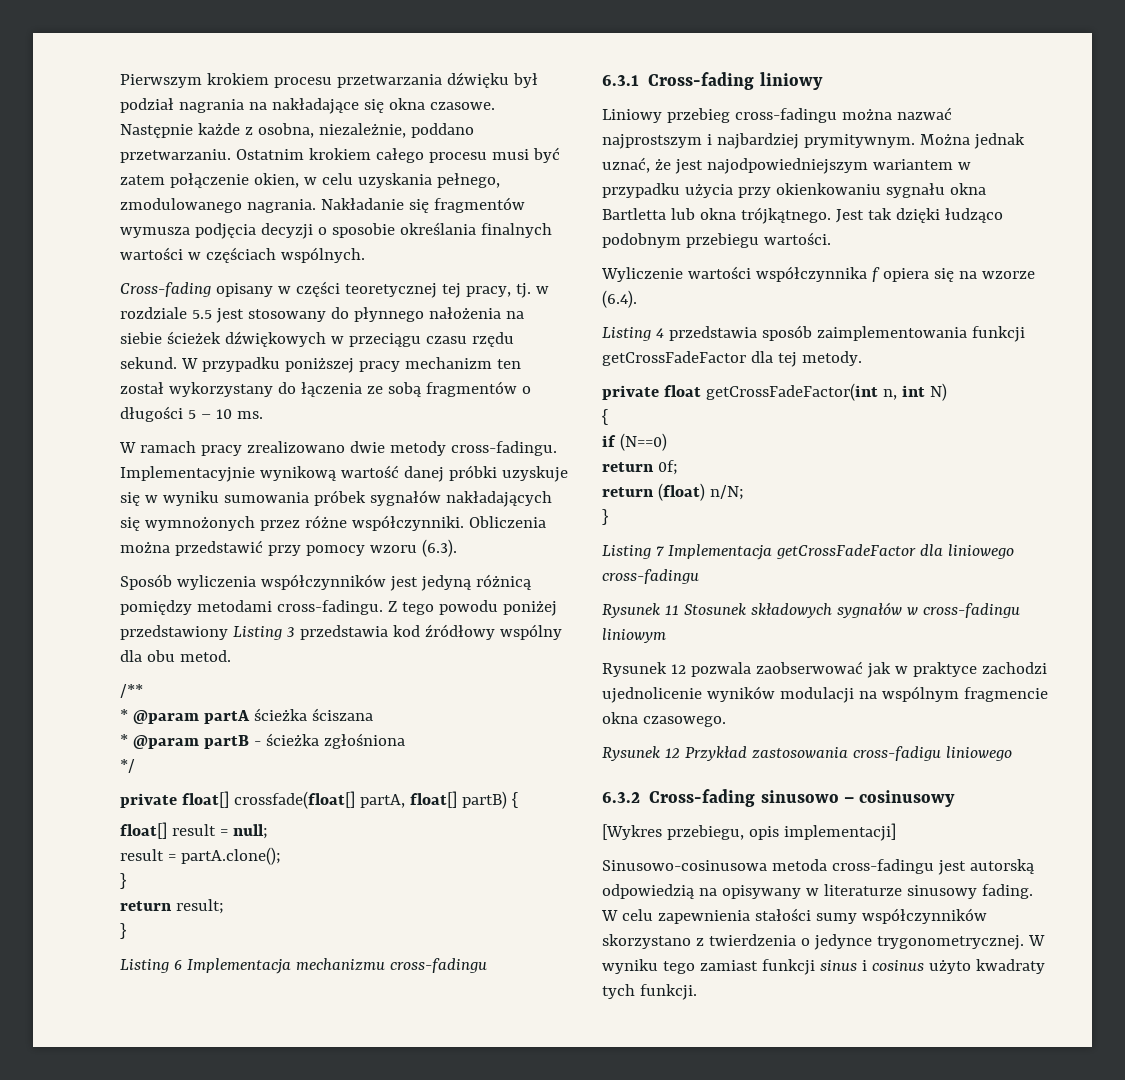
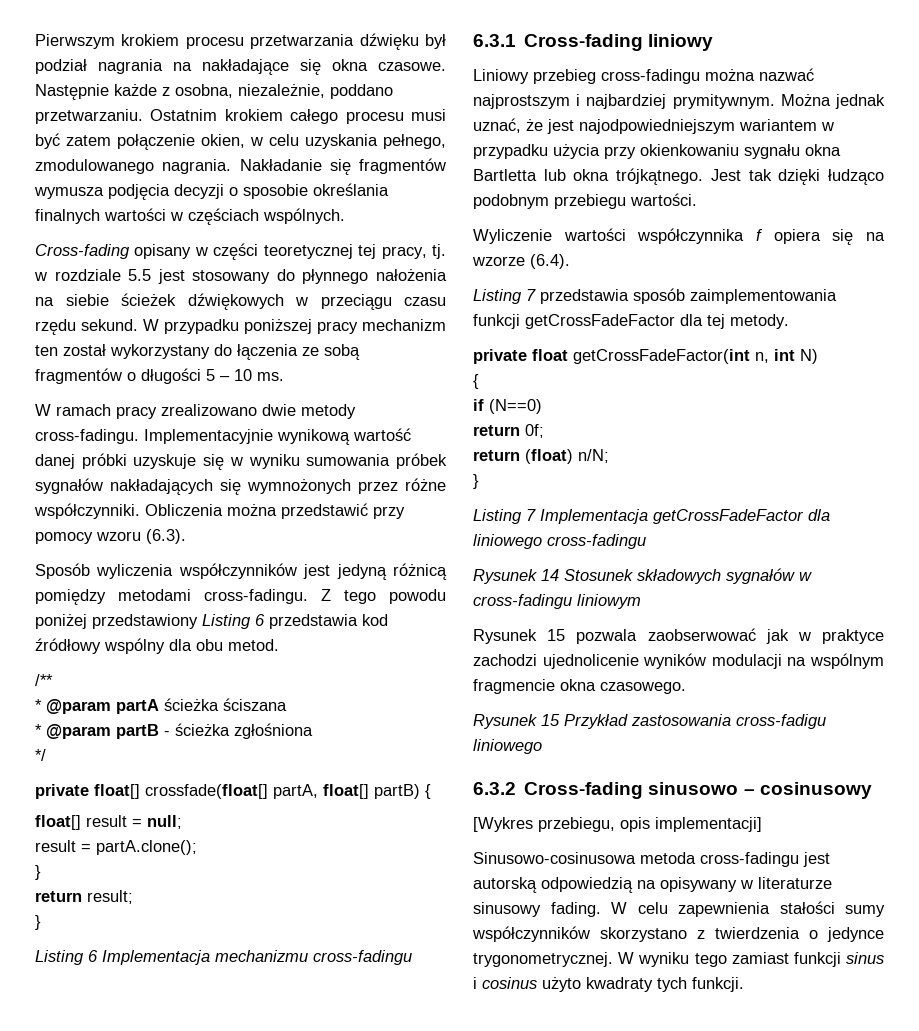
[286,627,295,637] 3 -> [255,614,265,626] 6
[655,328,664,338] 4 -> [526,289,536,301] 7
[664,605,679,615] 11 -> [541,569,559,581] 14
[670,664,686,674] 12 -> [547,629,566,641] 15
[664,748,680,759] 12 -> [541,714,560,726] 15

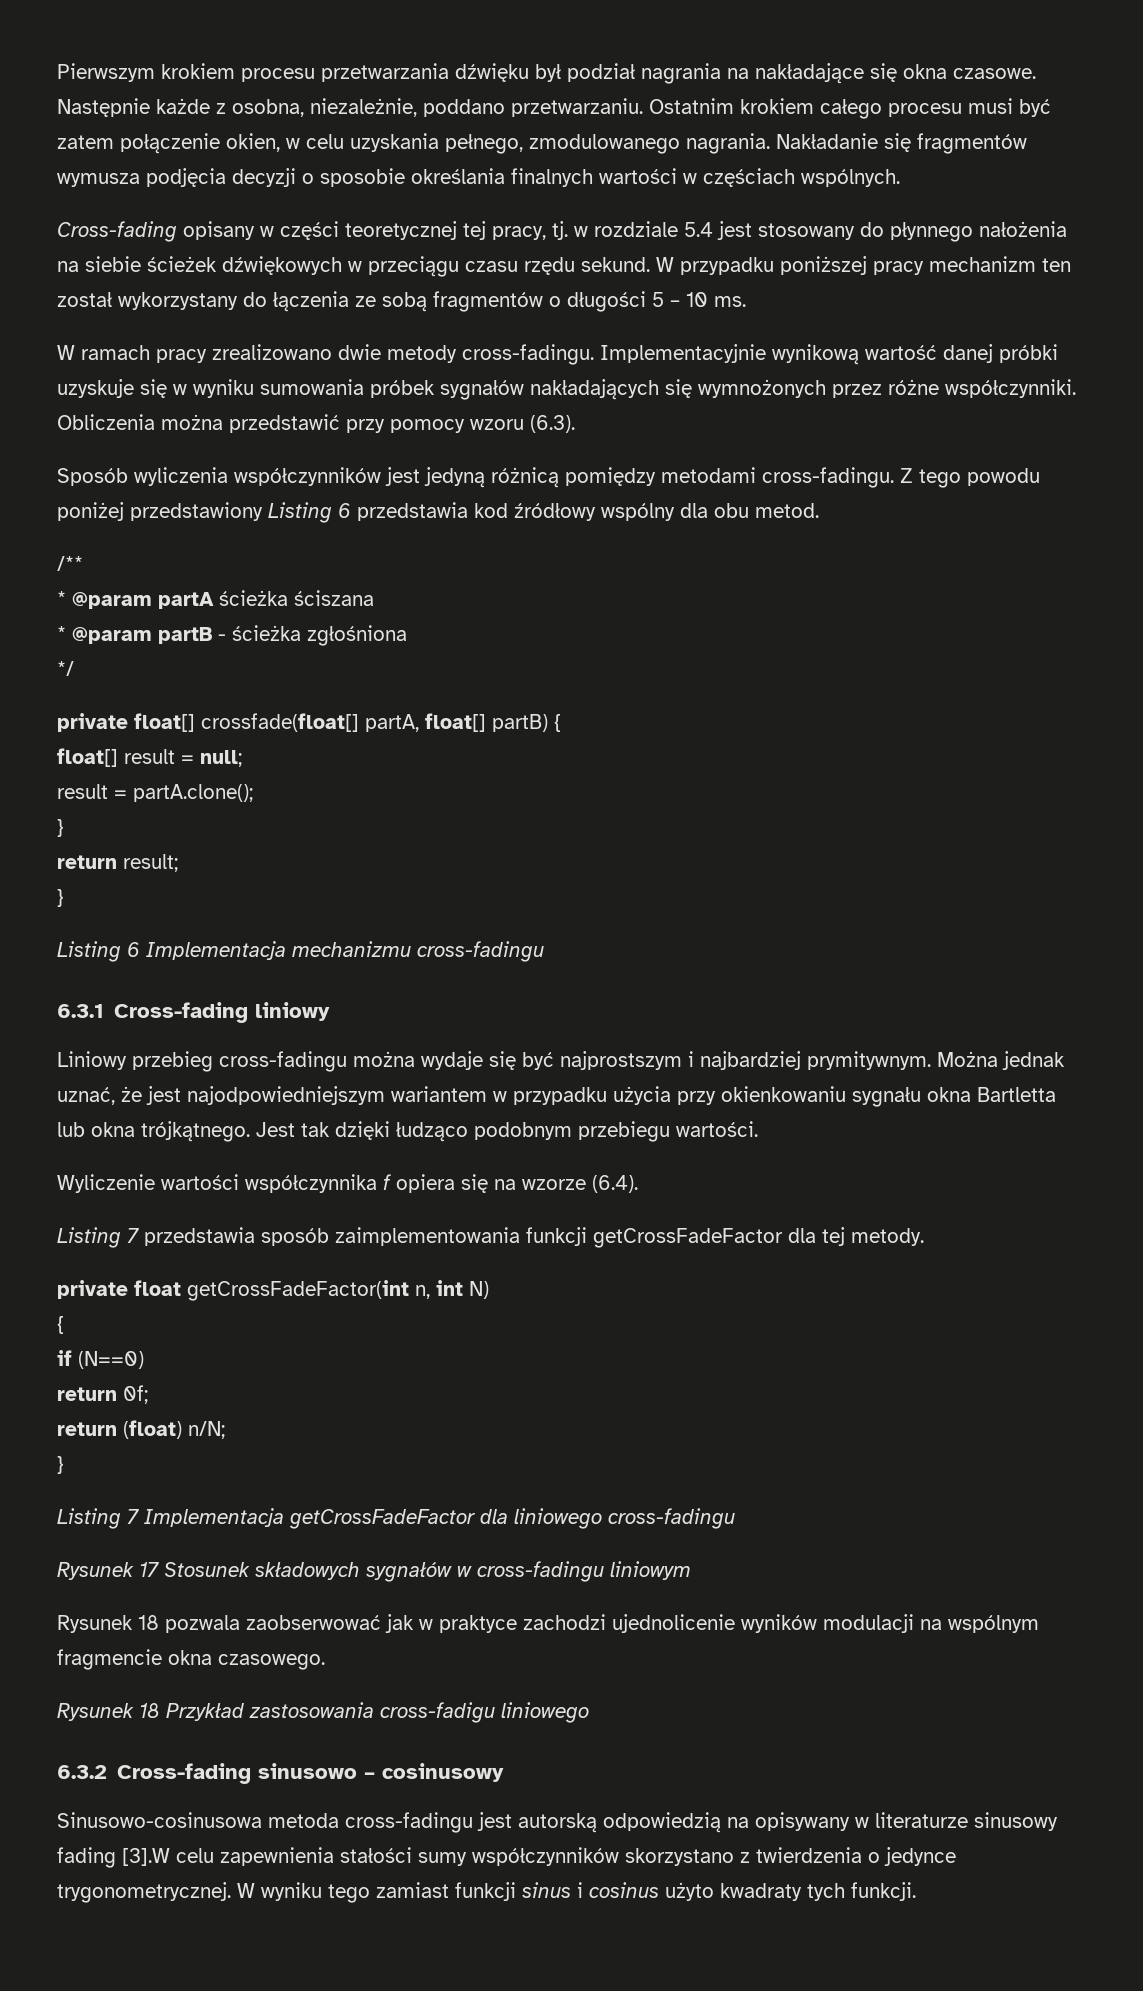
[128,269,152,281] 5.5 -> [684,222,713,237] 5.4
[759,68,814,81] nazwać -> [421,1051,554,1070] wydaje się być
[541,569,559,581] 14 -> [139,1562,159,1577] 17
[547,629,566,641] 15 -> [138,1615,159,1630] 18
[541,714,560,726] 15 -> [139,1703,160,1718] 18
[473,817,762,832] // [Wykres przebiegu, opis implementacji] -> (505, 1772) none
[550,902,627,917] fading. W -> [57,1847,170,1868] fading [3].W

